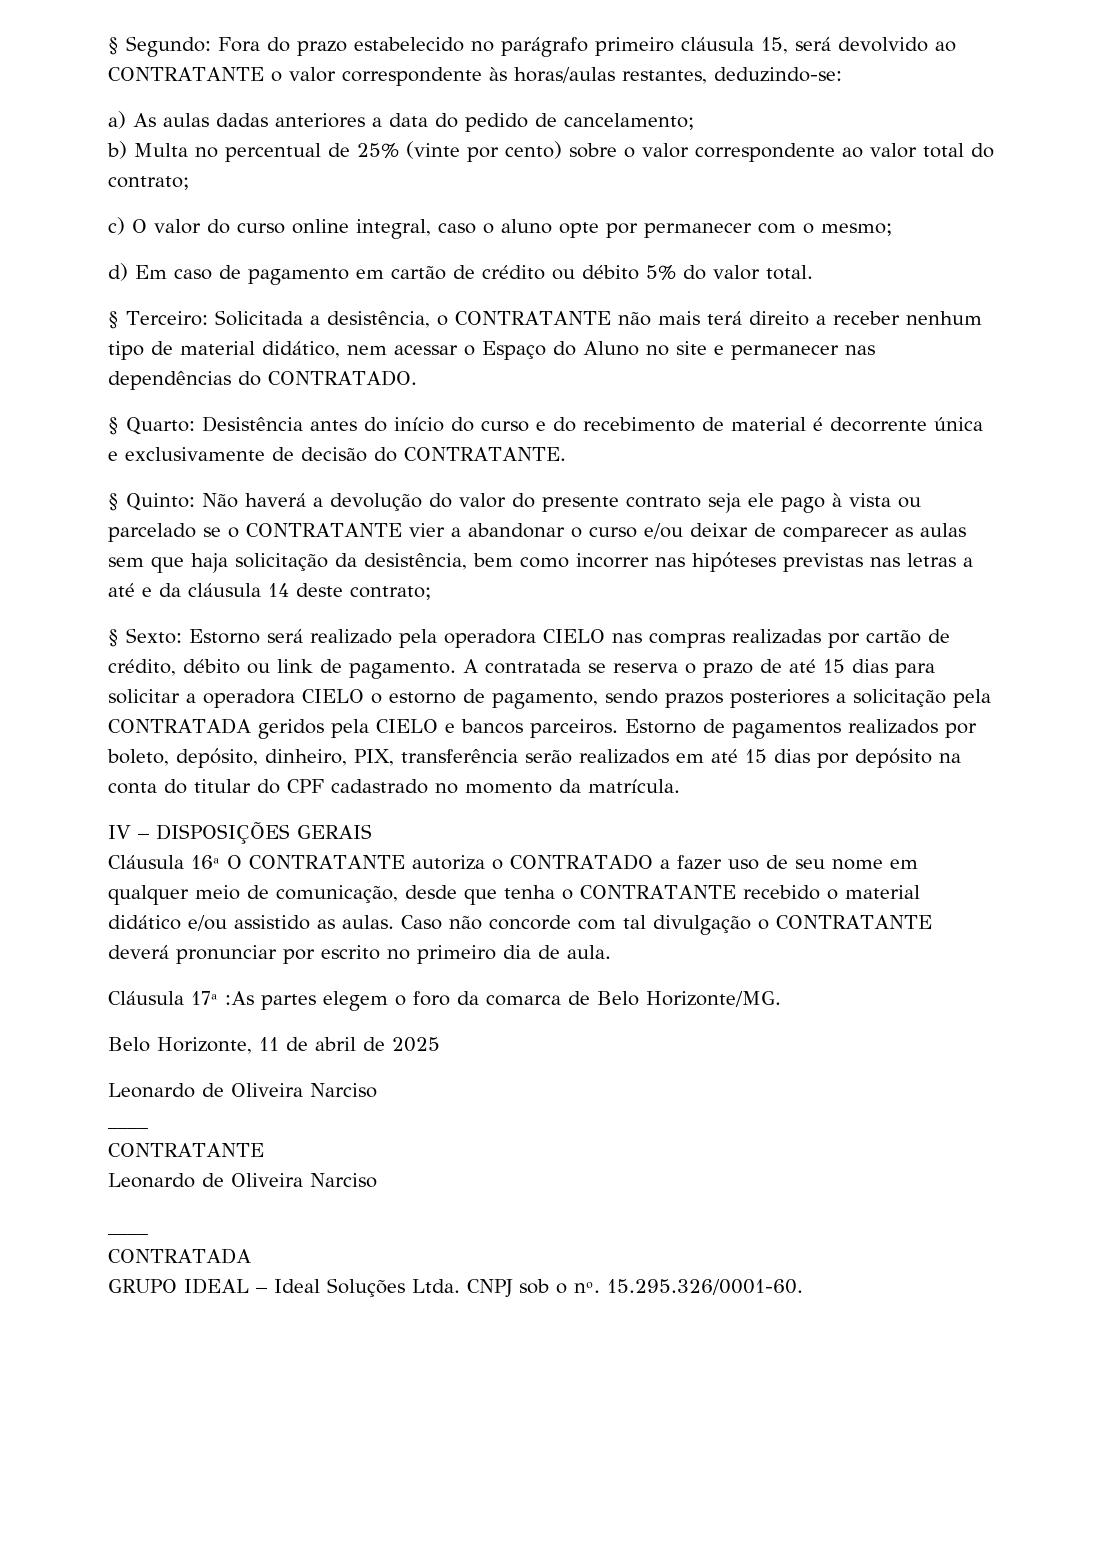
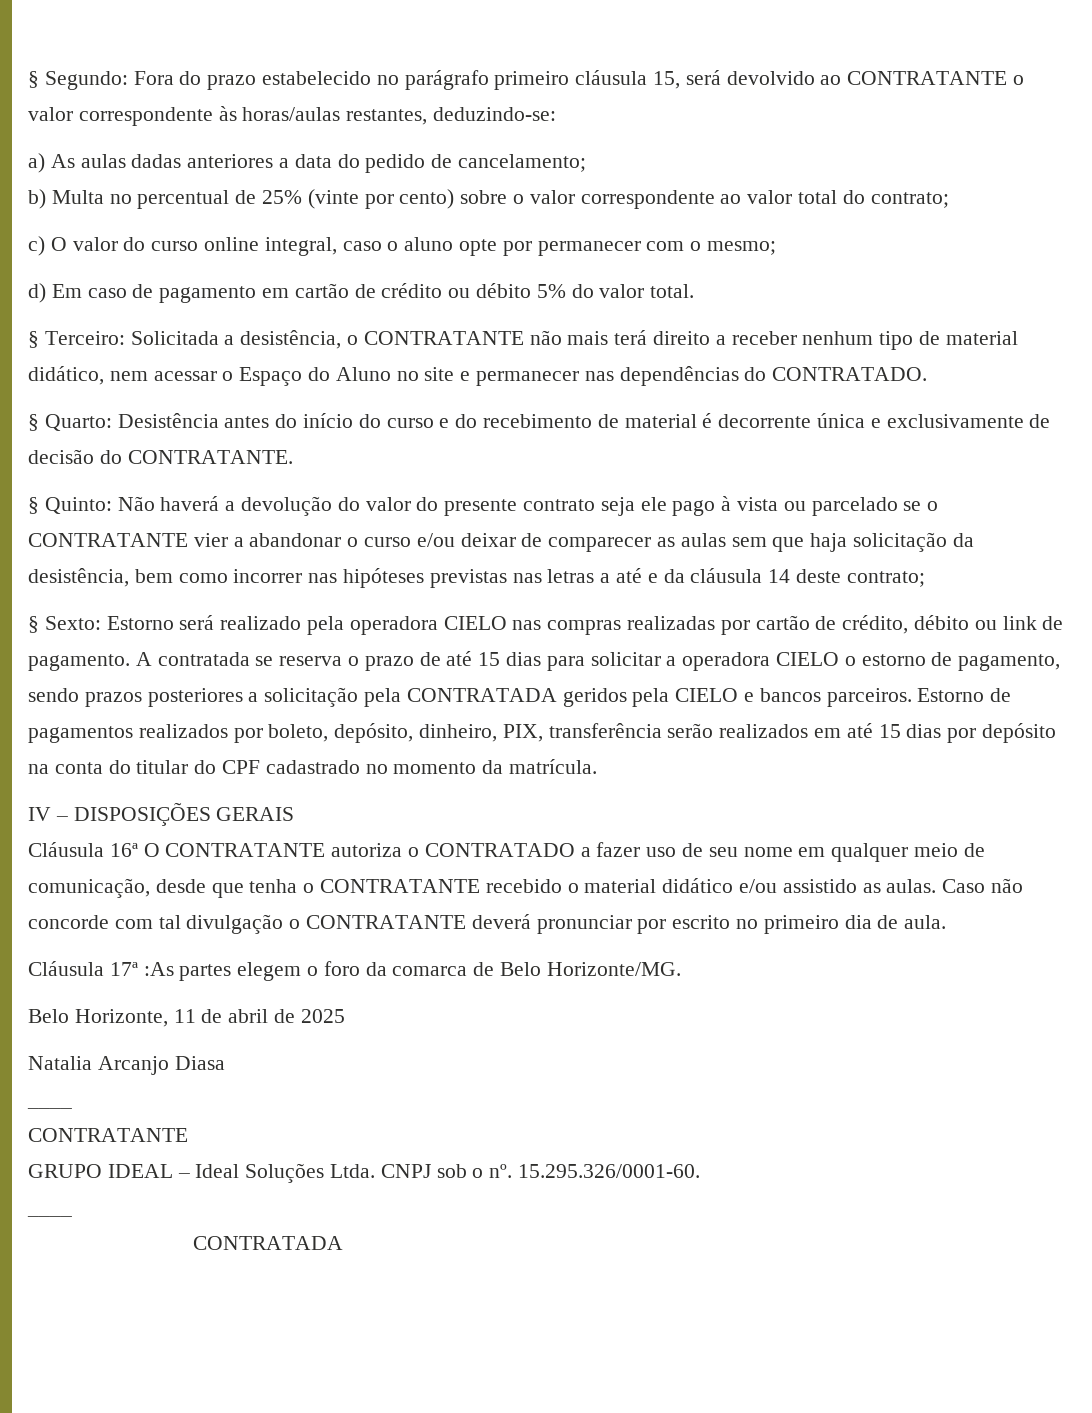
[108,1083,377,1098] [108,1127,148,1129] [108,1143,264,1157] [108,1173,377,1188] [108,1233,148,1235] [108,1248,251,1264] Leonardo de Oliveira Narciso // ____ // CONTRATANTE // Leonardo de Oliveira Narciso // ____ // CONTRATADA -> [28,1056,225,1075] [27,1106,72,1109] [28,1128,188,1142] Natalia Arcanjo Diasa // ____ // CONTRATANTE
(803, 1287) none -> [27,1214,72,1217] [192,1236,343,1250] // ____ // CONTRATADA

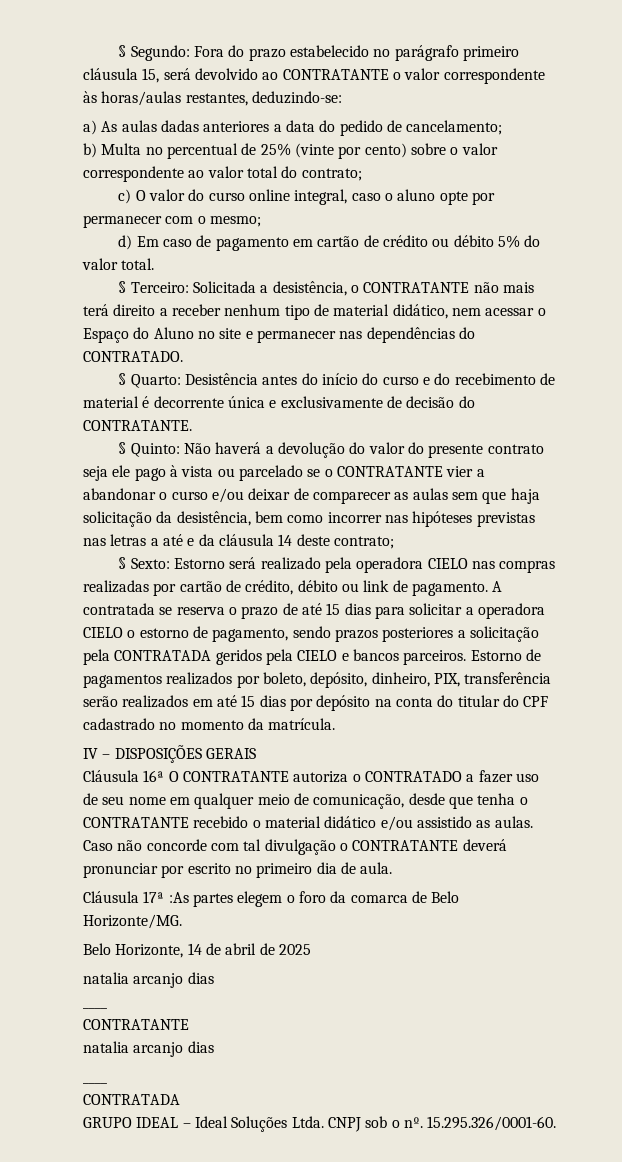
[173,1009,196,1023] 11 -> [187,943,202,955] 14
[28,1056,225,1075] Natalia Arcanjo Diasa -> [83,972,214,988] natalia arcanjo dias
(188, 1135) none -> [83,1041,214,1057] [83,1082,107,1084] [83,1094,180,1105] // natalia arcanjo dias // ____ // CONTRATADA
[27,1214,72,1217] [192,1236,343,1250] // ____ // CONTRATADA -> (557, 1123) none

